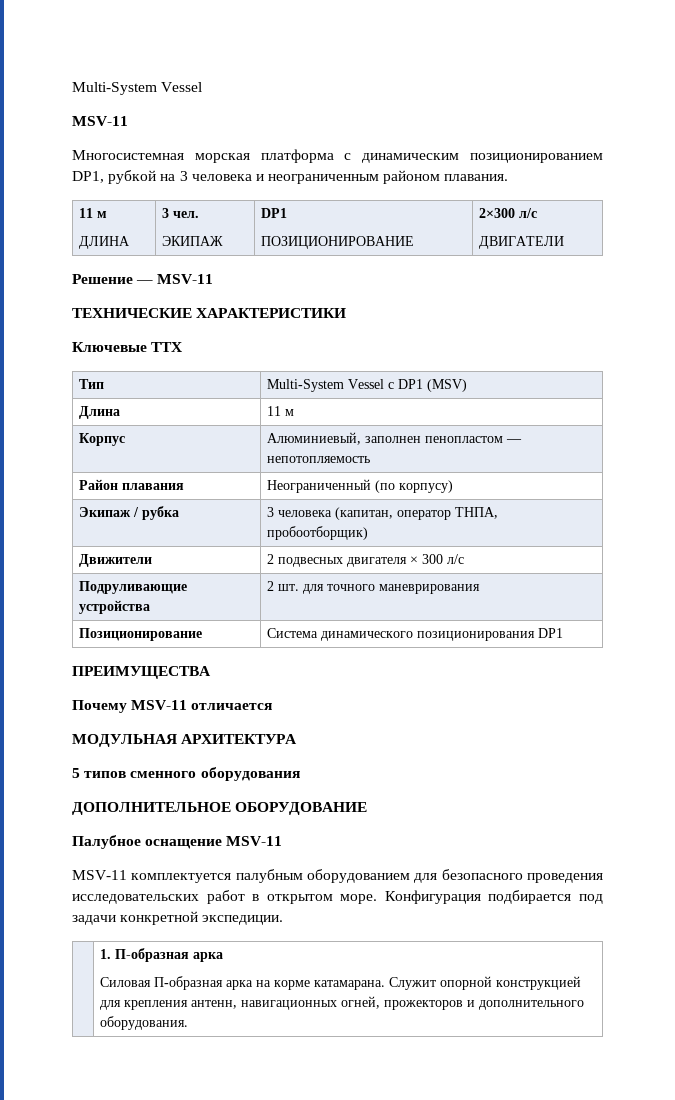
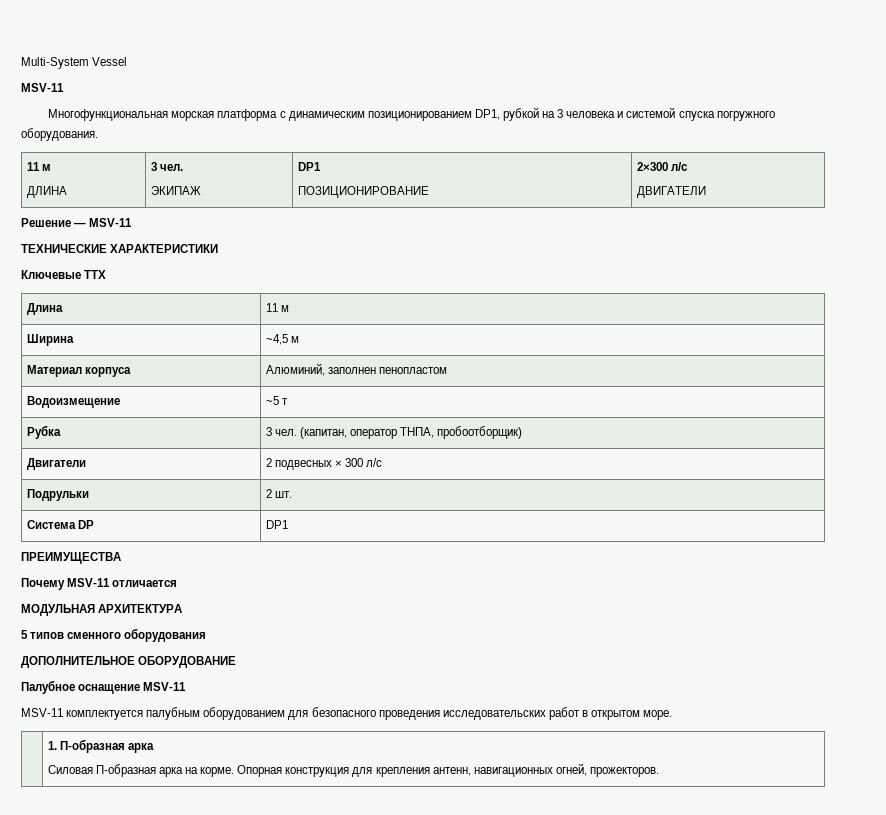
[72,150,184,160] Многосистемная -> [48,109,169,121] Многофункциональная
[268,170,509,184] неограниченным районом плавания. -> [626,107,775,121] [21,128,98,141] системой спуска погружного оборудования.
[78,379,104,389] [266,379,467,392] [78,406,120,419] [266,406,294,416] [78,433,125,446] [266,432,522,445] [266,456,370,463] [78,479,184,490] [266,479,453,493] [78,506,179,520] [266,507,332,517] Тип | Multi-System Vessel с DP1 (MSV) // Длина | 11 м // Корпус | Алюминиевый, заполнен пенопластом — непотопляемость // Район плавания | Неограниченный (по корпусу) // Экипаж / рубка | 3 человека -> [26,303,63,315] [265,303,289,312] [26,334,74,346] [265,334,299,345] [26,365,131,377] [265,363,447,376] [26,396,120,408] [265,396,288,405] [26,425,61,439] [265,427,297,436] Длина | 11 м // Ширина | ~4,5 м // Материал корпуса | Алюминий, заполнен пенопластом // Водоизмещение | ~5 т // Рубка | 3 чел.
[78,554,152,567] Движители -> [26,458,86,470] Двигатели
[346,557,407,567] двигателя -> (332, 465) none
[78,581,187,594] [78,600,150,614] Подруливающие устройства -> [26,489,89,501] Подрульки
[302,584,480,594] [78,628,202,641] [266,628,535,641] для точного маневрирования // Позиционирование | Система динамического позиционирования -> [26,520,94,529] // Система DP |
[384,890,603,904] [72,911,284,925] Конфигурация подбирается под задачи конкретной экспедиции. -> (673, 715) none
[273,976,581,990] корме катамарана. Служит опорной конструкцией -> [200,765,350,777] корме. Опорная конструкция
[383,1000,584,1010] [99,1016,188,1030] прожекторов и дополнительного оборудования. -> [590,767,660,777] прожекторов.

